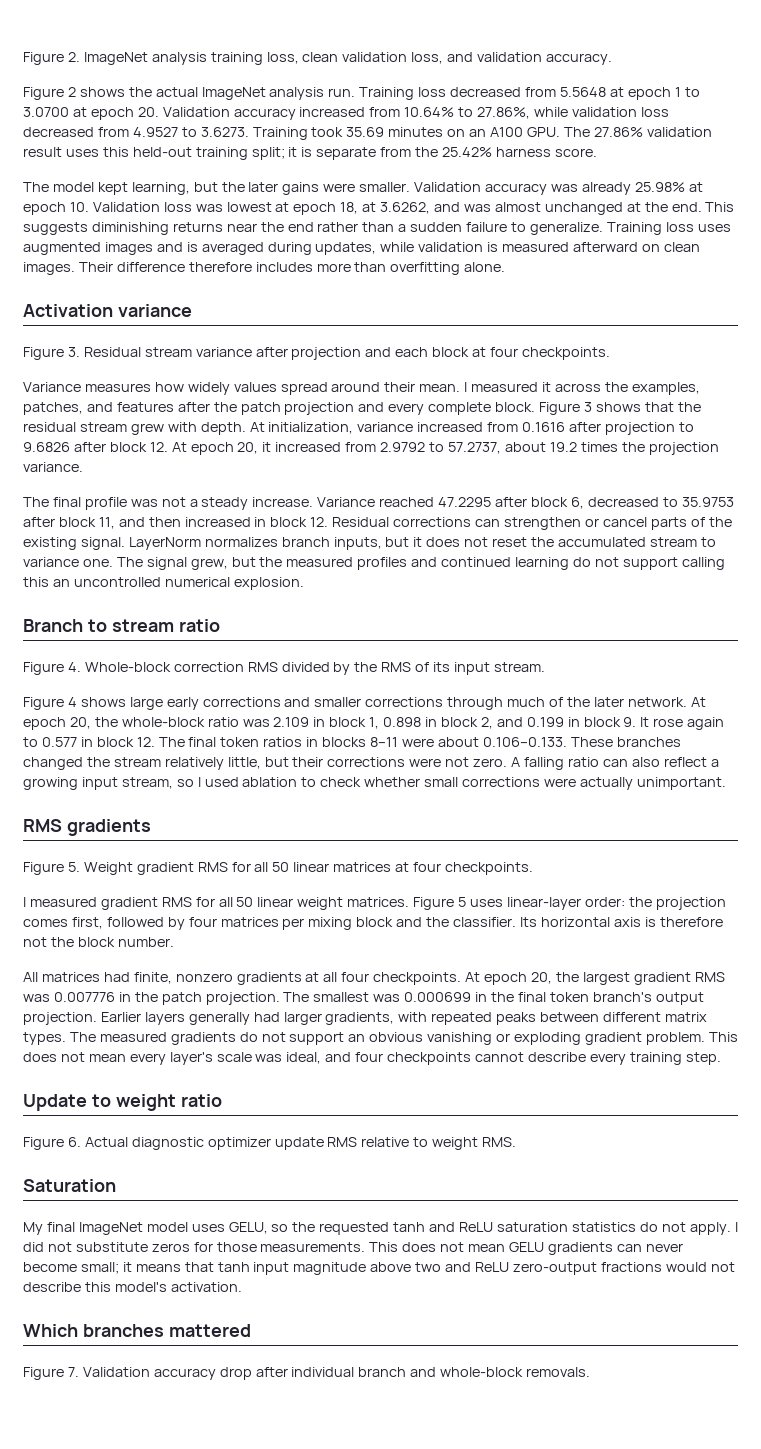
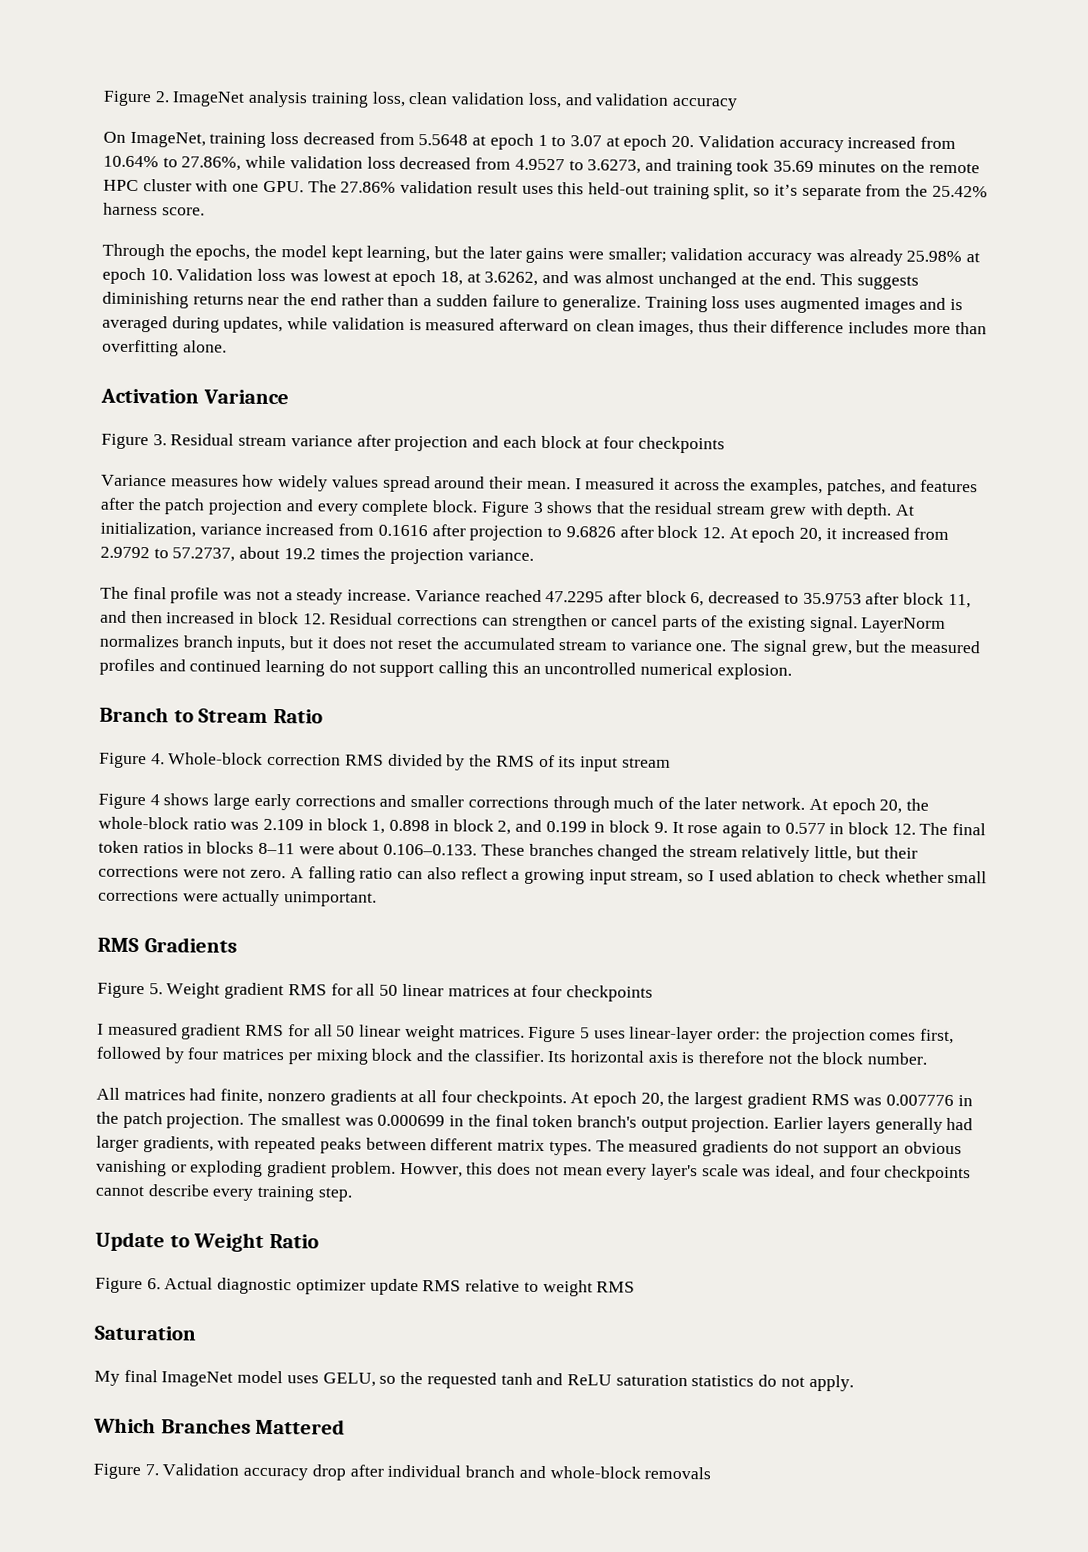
[546,53,613,65] [23,87,415,100] accuracy. // Figure 2 shows the actual ImageNet analysis run. Training -> [671,97,737,111] [103,131,267,148] accuracy // On ImageNet, training
[23,107,69,117] 3.0700 -> [569,135,602,147] 3.07
[200,127,308,140] 3.6273. Training -> [587,158,733,176] 3.6273, and training
[469,127,524,137] an A100 -> [902,160,981,174] [103,179,260,192] the remote HPC cluster with one
[251,147,313,160] split; it is -> [713,183,798,200] split, so it’s
[23,182,49,192] The -> [102,243,278,261] Through the epochs, the
[359,182,482,192] smaller. Validation -> [607,247,744,263] smaller; validation
[23,262,252,275] images. Their difference therefore -> [638,320,845,337] images, thus their difference
[117,304,192,317] variance -> [202,389,289,405] Variance
[521,347,610,360] checkpoints. -> [637,436,725,454] checkpoints
[111,619,220,632] stream ratio -> [198,708,324,724] Stream Ratio
[493,662,545,672] stream. -> [621,757,671,768] stream
[66,819,151,836] gradients -> [143,937,237,953] Gradients
[444,862,533,875] checkpoints. -> [565,985,653,1002] checkpoints
[708,1032,738,1042] This -> [399,1162,494,1178] Howver, this
[115,1094,222,1111] weight ratio -> [193,1232,320,1252] Weight Ratio
[482,1137,517,1147] RMS. -> [596,1281,636,1293] RMS
[734,1222,738,1232] [23,1242,683,1255] [23,1262,735,1275] [23,1282,242,1292] I did not substitute zeros for those measurements. This does not mean GELU gradients can never become small; it means that tanh input magnitude above two and ReLU zero-output fractions would not describe this model's activation. -> (854, 1383) none
[82,1324,251,1337] branches mattered -> [160,1418,346,1435] Branches Mattered
[526,1367,591,1377] removals. -> [644,1466,712,1480] removals

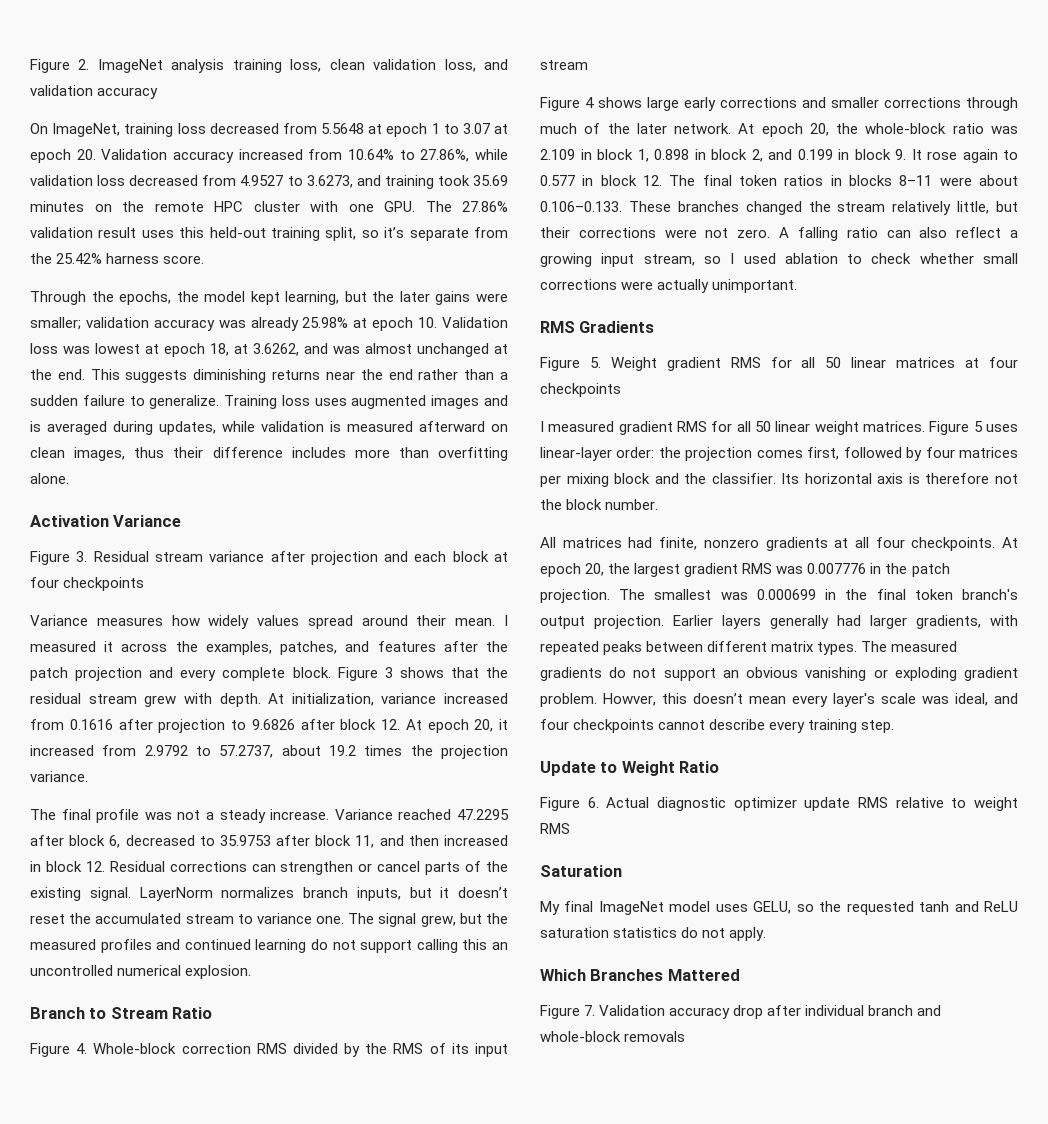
[331,636,395,649] does not -> [458,887,508,898] doesn’t
[497,1162,559,1176] does not -> [693,693,743,704] doesn’t

